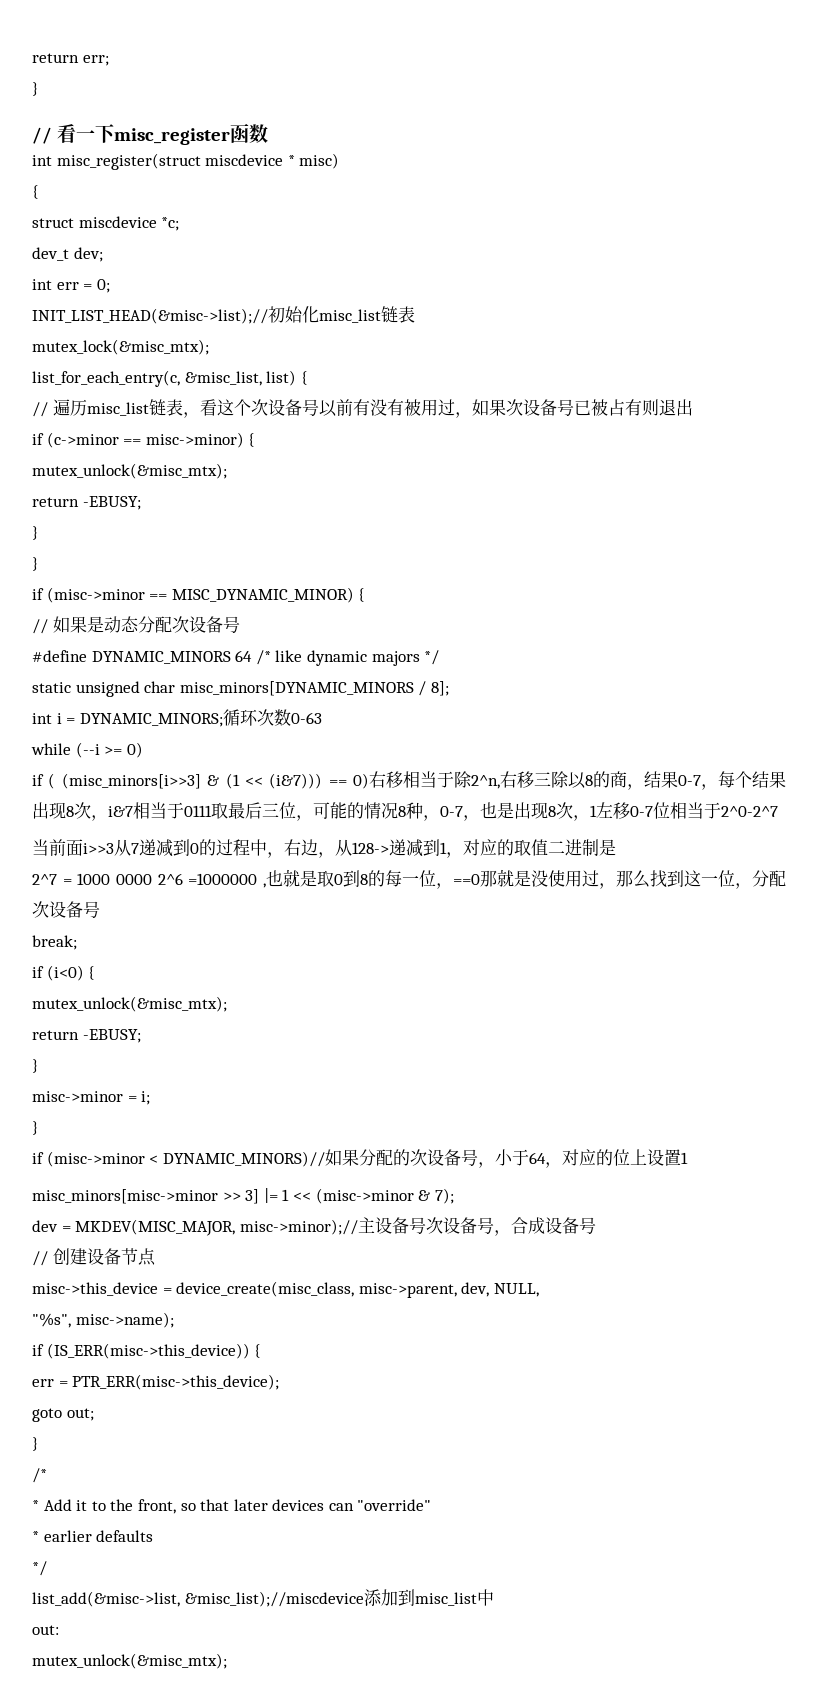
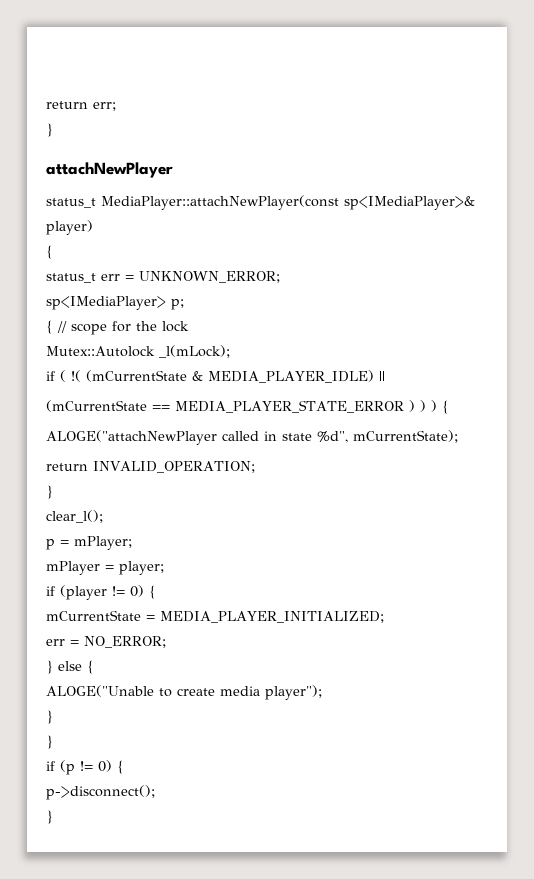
[32,123,269,145] [32,153,340,170] [32,185,39,199] [32,216,180,231] [32,247,103,262] [32,279,110,293] [32,306,415,324] [32,339,209,355] [32,370,308,387] [32,399,693,418] [32,432,256,448] [32,463,227,479] [32,496,141,510] [32,526,39,540] [32,557,39,571] [32,587,366,603] [32,616,240,634] [32,650,440,666] [32,681,449,697] [32,709,322,727] [31,742,143,758] [32,771,786,790] [32,802,778,821] [32,839,616,858] [32,869,786,889] [32,901,100,918] [32,935,77,950] [32,965,96,981] [32,996,227,1012] [32,1029,141,1043] [32,1059,39,1073] [32,1091,151,1105] [32,1121,39,1135] [32,1149,688,1168] [32,1188,454,1204] [32,1217,596,1236] [32,1248,156,1266] [32,1281,539,1298] [32,1312,174,1328] [32,1343,262,1359] [32,1374,280,1390] [32,1408,94,1422] [32,1437,39,1451] [32,1468,47,1483] [32,1499,432,1514] [32,1530,154,1542] [32,1561,47,1576] [32,1589,494,1607] [32,1625,59,1635] [32,1653,227,1669] // 看一下misc_register函数 // int misc_register(struct miscdevice * misc) // { // struct miscdevice *c; // dev_t dev; // int err = 0; // INIT_LIST_HEAD(&misc->list);//初始化misc_list链表 // mutex_lock(&misc_mtx); // list_for_each_entry(c, &misc_list, list) { // // 遍历misc_list链表，看这个次设备号以前有没有被用过，如果次设备号已被占有则退出 // if (c->minor == misc->minor) { // mutex_unlock(&misc_mtx); // return -EBUSY; // } // } // if (misc->minor == MISC_DYNAMIC_MINOR) { // // 如果是动态分配次设备号 // #define DYNAMIC_MINORS 64 /* like dynamic majors */ // static unsigned char misc_minors[DYNAMIC_MINORS / 8]; // int i = DYNAMIC_MINORS;循环次数0-63 // while (--i >= 0) // if ( (misc_minors[i>>3] & (1 << (i&7))) == 0)右移相当于除2^n,右移三除以8的商，结果0-7，每个结果出现8次，i&7相当于0111取最后三位，可能的情况8种，0-7，也是出现8次，1左移0-7位相当于2^0-2^7 // 当前面i>>3从7递减到0的过程中，右边，从128->递减到1，对应的取值二进制是 // 2^7 = 1000 0000 2^6 =1000000 ,也就是取0到8的每一位，==0那就是没使用过，那么找到这一位，分配次设备号 // break; // if (i<0) { // mutex_unlock(&misc_mtx); // return -EBUSY; // } // misc->minor = i; // } // if (misc->minor < DYNAMIC_MINORS)//如果分配的次设备号，小于64，对应的位上设置1 // misc_minors[misc->minor >> 3] |= 1 << (misc->minor & 7); // dev = MKDEV(MISC_MAJOR, misc->minor);//主设备号次设备号，合成设备号 // // 创建设备节点 // misc->this_device = device_create(misc_class, misc->parent, dev, NULL, // "%s", misc->name); // if (IS_ERR(misc->this_device)) { // err = PTR_ERR(misc->this_device); // goto out; // } // /* // * Add it to the front, so that later devices can "override" // * earlier defaults // */ // list_add(&misc->list, &misc_list);//miscdevice添加到misc_list中 // out: // mutex_unlock(&misc_mtx); -> [46,162,173,178] [46,195,475,210] [46,220,93,235] [46,245,53,259] [46,271,280,283] [46,296,184,310] [46,320,189,335] [46,345,230,358] [46,370,385,383] [46,400,449,414] [46,430,458,445] [46,461,255,473] [46,485,53,499] [46,510,103,523] [46,536,132,550] [46,561,164,575] [46,585,156,600] [46,610,384,623] [46,636,166,648] [46,660,94,674] [46,685,322,700] [46,710,53,724] [46,735,53,749] [46,760,124,775] [46,785,155,800] [46,810,53,824] attachNewPlayer // status_t MediaPlayer::attachNewPlayer(const sp<IMediaPlayer>& player) // { // status_t err = UNKNOWN_ERROR; // sp<IMediaPlayer> p; // { // scope for the lock // Mutex::Autolock _l(mLock); // if ( !( (mCurrentState & MEDIA_PLAYER_IDLE) || // (mCurrentState == MEDIA_PLAYER_STATE_ERROR ) ) ) { // ALOGE("attachNewPlayer called in state %d", mCurrentState); // return INVALID_OPERATION; // } // clear_l(); // p = mPlayer; // mPlayer = player; // if (player != 0) { // mCurrentState = MEDIA_PLAYER_INITIALIZED; // err = NO_ERROR; // } else { // ALOGE("Unable to create media player"); // } // } // if (p != 0) { // p->disconnect(); // }

